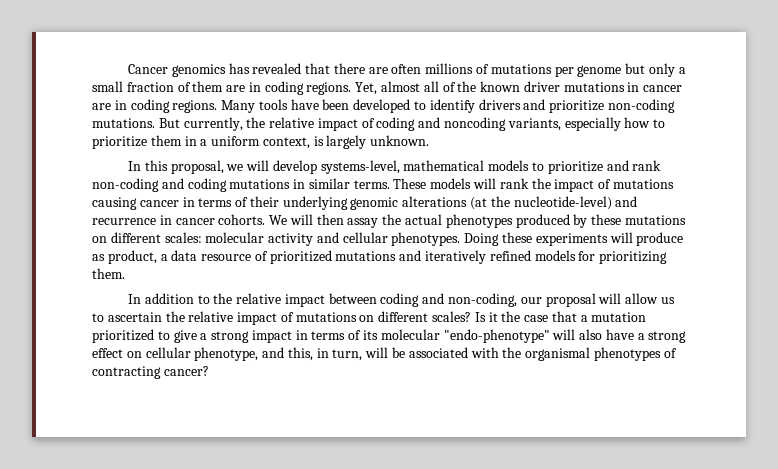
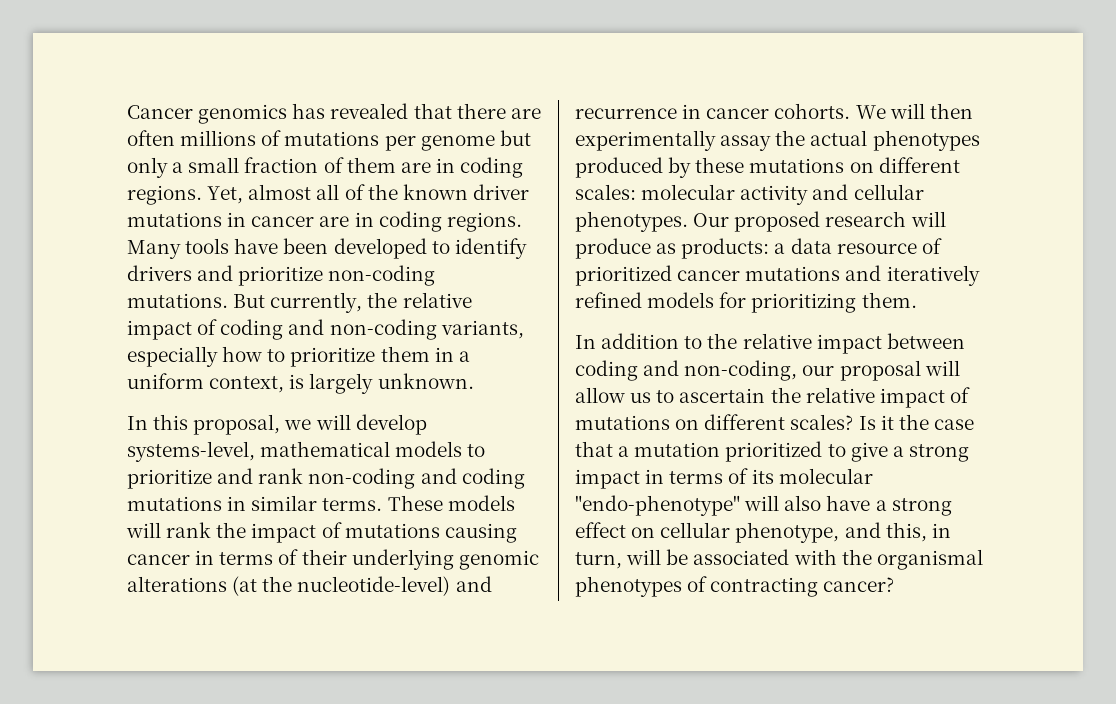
[444,117,507,131] noncoding -> [329,319,437,340] non-coding
(344, 219) none -> [575,130,716,151] experimentally
[464,232,608,246] Doing these experiments -> [693,211,907,232] Our proposed research
[107,250,157,264] product, -> [681,238,770,259] products:
(332, 257) none -> [677,270,741,281] cancer

